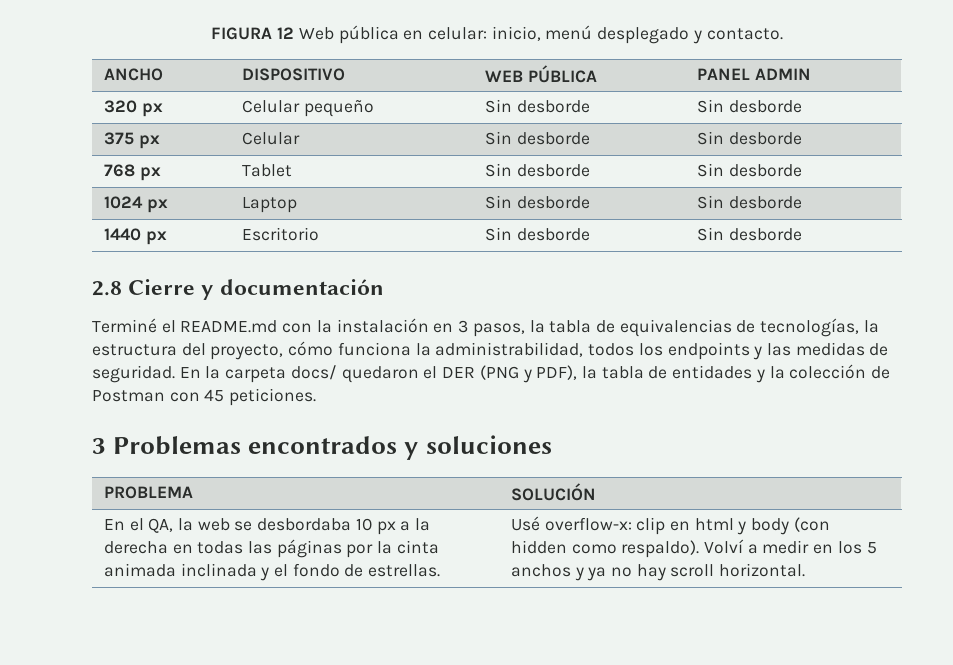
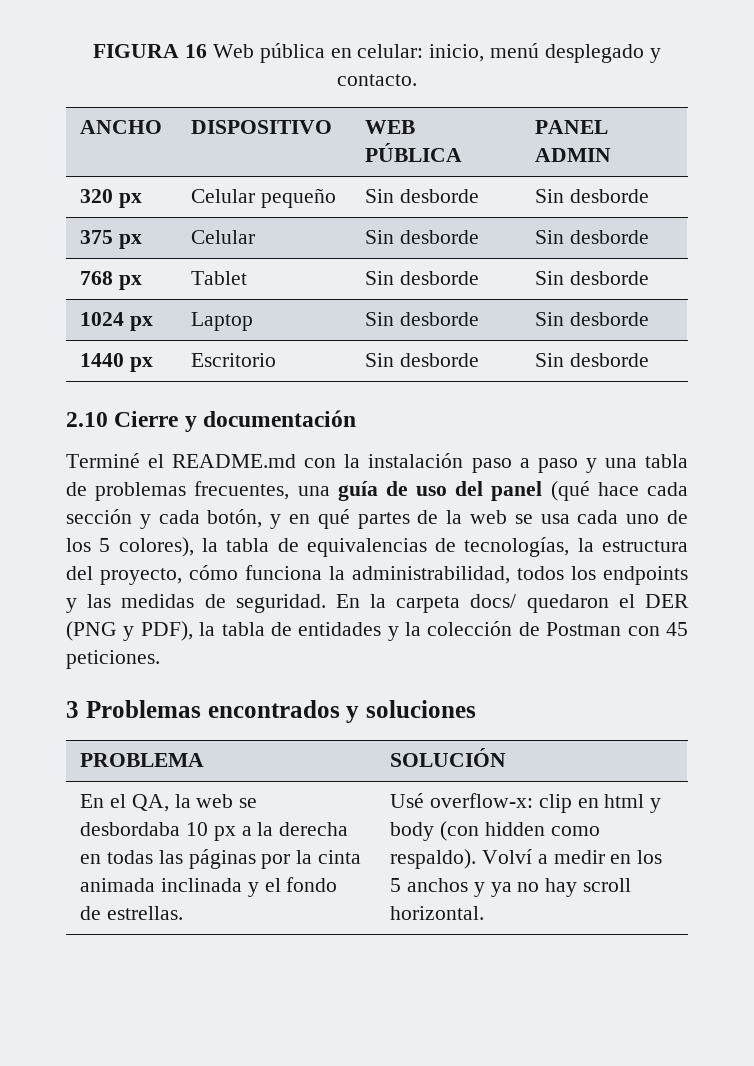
[277,27,295,39] 12 -> [185,44,208,58] 16
[92,281,122,296] 2.8 -> [66,412,108,427] 2.10
[433,320,525,337] en 3 pasos, -> [471,454,688,473] [66,481,688,501] [66,509,688,529] [66,537,194,557] paso a paso y una tabla de problemas frecuentes, una guía de uso del panel (qué hace cada sección y cada botón, y en qué partes de la web se usa cada uno de los 5 colores),

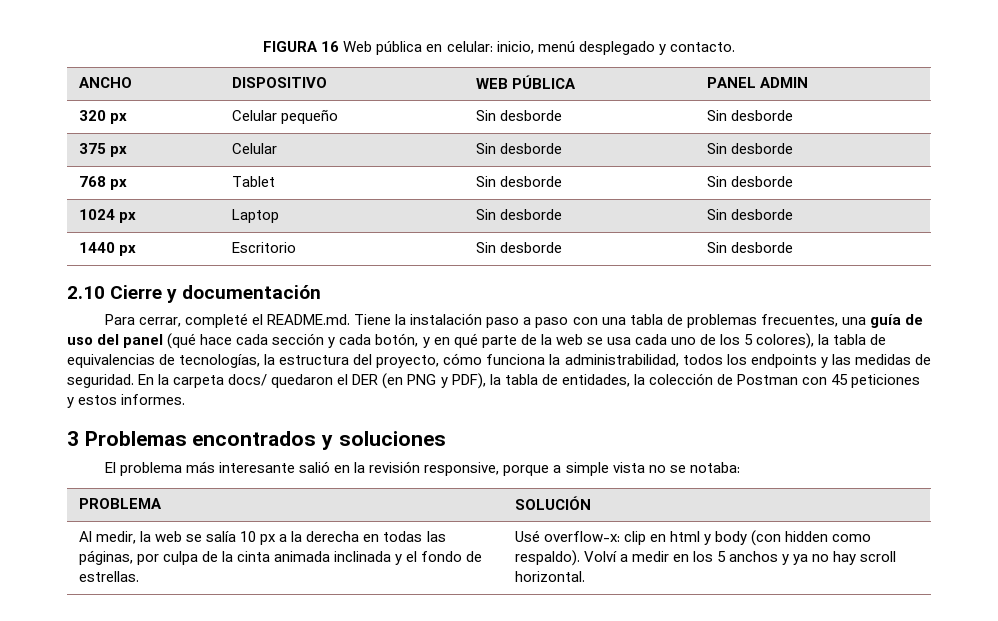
[66,453,337,468] Terminé el README.md con -> [104,313,392,328] Para cerrar, completé el README.md. Tiene
[585,458,597,473] y -> [572,317,598,325] con
[357,512,410,529] partes -> [481,335,517,348] parte
[66,621,117,641] (PNG -> [382,373,437,389] (en PNG
[298,622,399,641] entidades y -> [561,374,630,387] entidades,
[66,650,160,669] peticiones. -> [851,374,921,388] [67,394,186,408] peticiones y estos informes.
(476, 709) none -> [104,461,740,476] // El problema más interesante salió en la revisión responsive, porque a simple vista no se notaba:
[80,794,258,812] [80,822,181,836] En el QA, la web se desbordaba -> [78,531,237,544] Al medir, la web se salía
[188,849,291,869] páginas por -> [78,550,219,565] páginas, por culpa de

